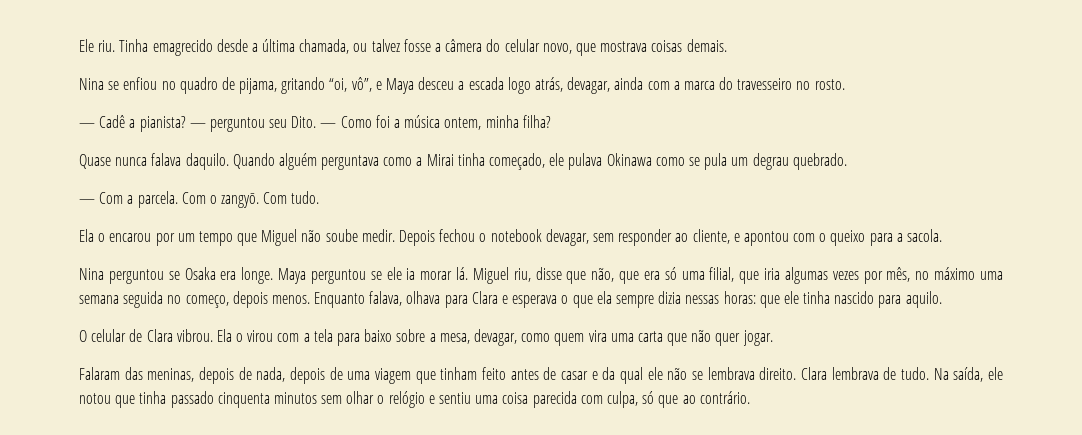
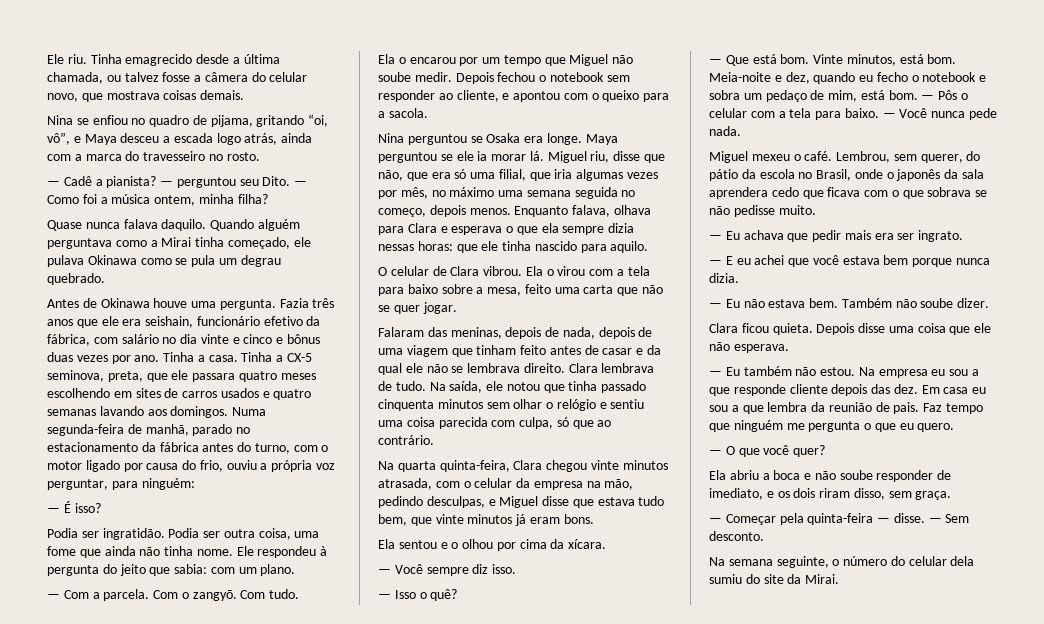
[567,77,611,94] devagar, -> (278, 139) none
(847, 161) none -> [47,298,335,310] [47,316,321,328] [47,334,321,346] [47,352,313,364] [47,370,316,382] [47,388,312,400] [47,406,267,418] [47,424,251,436] [47,442,329,454] [47,460,336,472] [47,478,195,490] [47,501,101,513] [47,528,320,540] [47,546,328,558] [47,564,296,576] // Antes de Okinawa houve uma pergunta. Fazia três anos que ele era seishain, funcionário efetivo da fábrica, com salário no dia vinte e cinco e bônus duas vezes por ano. Tinha a casa. Tinha a CX-5 seminova, preta, que ele passara quatro meses escolhendo em sites de carros usados e quatro semanas lavando aos domingos. Numa segunda-feira de manhã, parado no estacionamento da fábrica antes do turno, com o motor ligado por causa do frio, ouviu a própria voz perguntar, para ninguém: // — É isso? // Podia ser ingratidão. Podia ser outra coisa, uma fome que ainda não tinha nome. Ele respondeu à pergunta do jeito que sabia: com um plano.
[545,229,589,246] devagar, -> (604, 77) none
[473,329,607,346] devagar, como quem vira -> [524,284,551,294] feito
(712, 335) none -> [378,305,390,312] se
(750, 397) none -> [378,460,668,472] [378,478,634,490] [378,496,665,508] [378,514,594,526] [378,539,607,551] [378,564,517,576] [378,589,458,601] [709,54,957,66] [709,72,987,84] [709,90,969,102] [709,108,998,120] [709,126,741,136] [709,151,981,163] [709,169,985,181] [709,187,988,199] [709,205,816,217] [709,230,964,242] [709,255,991,267] [709,273,739,283] [709,298,990,308] [709,323,992,335] [709,342,789,353] [709,366,980,378] [709,384,987,396] [709,402,984,414] [709,420,955,432] [709,445,826,457] [709,470,952,482] [709,488,952,500] [709,513,970,525] [709,531,764,541] [709,556,975,568] [709,574,840,584] // Na quarta quinta-feira, Clara chegou vinte minutos atrasada, com o celular da empresa na mão, pedindo desculpas, e Miguel disse que estava tudo bem, que vinte minutos já eram bons. // Ela sentou e o olhou por cima da xícara. // — Você sempre diz isso. // — Isso o quê? // — Que está bom. Vinte minutos, está bom. Meia-noite e dez, quando eu fecho o notebook e sobra um pedaço de mim, está bom. — Pôs o celular com a tela para baixo. — Você nunca pede nada. // Miguel mexeu o café. Lembrou, sem querer, do pátio da escola no Brasil, onde o japonês da sala aprendera cedo que ficava com o que sobrava se não pedisse muito. // — Eu achava que pedir mais era ser ingrato. // — E eu achei que você estava bem porque nunca dizia. // — Eu não estava bem. Também não soube dizer. // Clara ficou quieta. Depois disse uma coisa que ele não esperava. // — Eu também não estou. Na empresa eu sou a que responde cliente depois das dez. Em casa eu sou a que lembra da reunião de pais. Faz tempo que ninguém me pergunta o que eu quero. // — O que você quer? // Ela abriu a boca e não soube responder de imediato, e os dois riram disso, sem graça. // — Começar pela quinta-feira — disse. — Sem desconto. // Na semana seguinte, o número do celular dela sumiu do site da Mirai.

